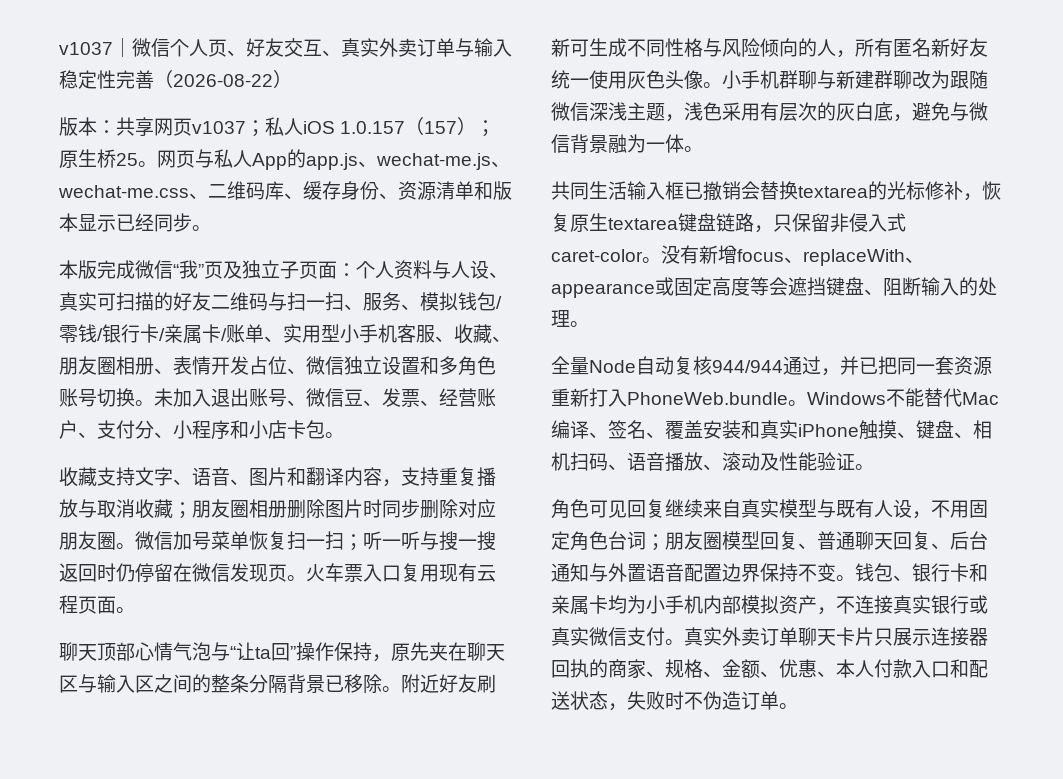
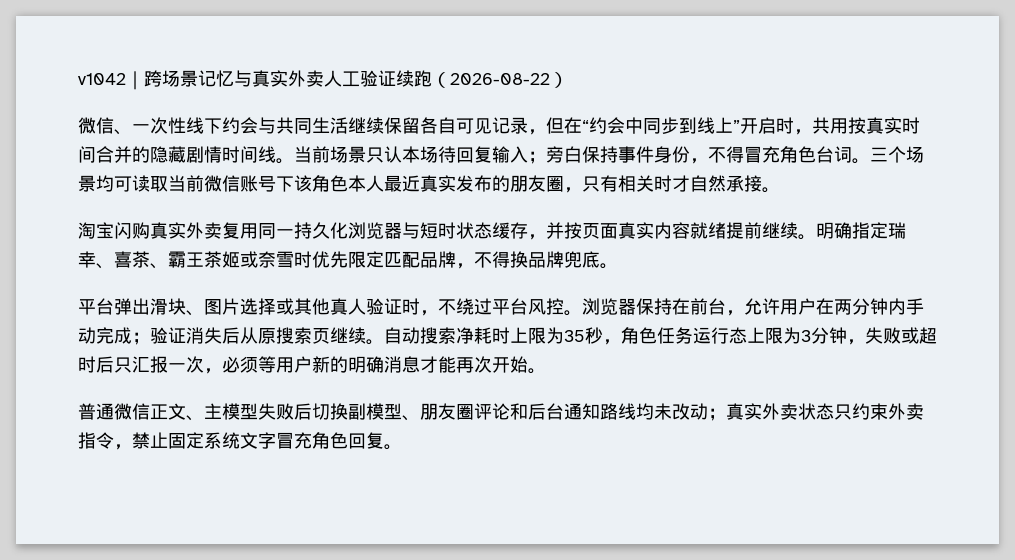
[59,38,512,57] [59,70,292,89] [59,117,496,137] [59,149,510,170] [58,181,512,201] [59,213,211,232] [59,260,508,279] [59,292,502,311] [59,324,511,344] [59,356,496,376] [59,388,496,407] [59,420,344,440] [59,467,496,487] [59,499,496,519] [59,531,496,551] [59,563,496,582] [59,595,135,614] [59,642,505,662] [59,674,496,694] [551,38,988,58] [551,70,988,89] [551,102,988,122] [551,134,703,153] [551,181,1001,201] [551,213,906,233] [551,245,924,266] [551,277,997,298] [551,310,589,327] [551,356,992,376] [551,388,999,407] [551,420,992,440] [551,452,874,472] [551,499,988,519] [551,531,988,551] [551,563,988,582] [551,595,988,615] [551,627,988,646] [551,659,988,679] [551,691,779,711] v1037｜微信个人页、好友交互、真实外卖订单与输入稳定性完善（2026-08-22） // 版本：共享网页v1037；私人iOS 1.0.157（157）；原生桥25。网页与私人App的app.js、wechat-me.js、wechat-me.css、二维码库、缓存身份、资源清单和版本显示已经同步。 // 本版完成微信“我”页及独立子页面：个人资料与人设、真实可扫描的好友二维码与扫一扫、服务、模拟钱包/零钱/银行卡/亲属卡/账单、实用型小手机客服、收藏、朋友圈相册、表情开发占位、微信独立设置和多角色账号切换。未加入退出账号、微信豆、发票、经营账户、支付分、小程序和小店卡包。 // 收藏支持文字、语音、图片和翻译内容，支持重复播放与取消收藏；朋友圈相册删除图片时同步删除对应朋友圈。微信加号菜单恢复扫一扫；听一听与搜一搜返回时仍停留在微信发现页。火车票入口复用现有云程页面。 // 聊天顶部心情气泡与“让ta回”操作保持，原先夹在聊天区与输入区之间的整条分隔背景已移除。附近好友刷新可生成不同性格与风险倾向的人，所有匿名新好友统一使用灰色头像。小手机群聊与新建群聊改为跟随微信深浅主题，浅色采用有层次的灰白底，避免与微信背景融为一体。 // 共同生活输入框已撤销会替换textarea的光标修补，恢复原生textarea键盘链路，只保留非侵入式caret-color。没有新增focus、replaceWith、appearance或固定高度等会遮挡键盘、阻断输入的处理。 // 全量Node自动复核944/944通过，并已把同一套资源重新打入PhoneWeb.bundle。Windows不能替代Mac编译、签名、覆盖安装和真实iPhone触摸、键盘、相机扫码、语音播放、滚动及性能验证。 // 角色可见回复继续来自真实模型与既有人设，不用固定角色台词；朋友圈模型回复、普通聊天回复、后台通知与外置语音配置边界保持不变。钱包、银行卡和亲属卡均为小手机内部模拟资产，不连接真实银行或真实微信支付。真实外卖订单聊天卡片只展示连接器回执的商家、规格、金额、优惠、本人付款入口和配送状态，失败时不伪造订单 -> [78,70,568,90] [78,117,920,135] [78,146,924,164] [78,175,780,193] [78,222,906,240] [78,251,618,269] [78,298,924,316] [78,327,937,345] [78,356,546,374] [78,403,924,421] [78,432,384,450] v1042｜跨场景记忆与真实外卖人工验证续跑（2026-08-22） // 微信、一次性线下约会与共同生活继续保留各自可见记录，但在“约会中同步到线上”开启时，共用按真实时间合并的隐藏剧情时间线。当前场景只认本场待回复输入；旁白保持事件身份，不得冒充角色台词。三个场景均可读取当前微信账号下该角色本人最近真实发布的朋友圈，只有相关时才自然承接。 // 淘宝闪购真实外卖复用同一持久化浏览器与短时状态缓存，并按页面真实内容就绪提前继续。明确指定瑞幸、喜茶、霸王茶姬或奈雪时优先限定匹配品牌，不得换品牌兜底。 // 平台弹出滑块、图片选择或其他真人验证时，不绕过平台风控。浏览器保持在前台，允许用户在两分钟内手动完成；验证消失后从原搜索页继续。自动搜索净耗时上限为35秒，角色任务运行态上限为3分钟，失败或超时后只汇报一次，必须等用户新的明确消息才能再次开始。 // 普通微信正文、主模型失败后切换副模型、朋友圈评论和后台通知路线均未改动；真实外卖状态只约束外卖指令，禁止固定系统文字冒充角色回复

